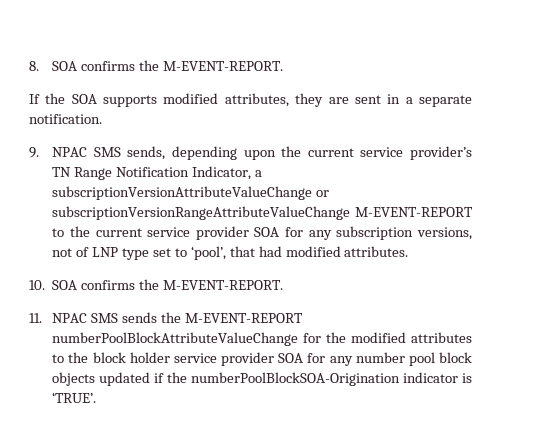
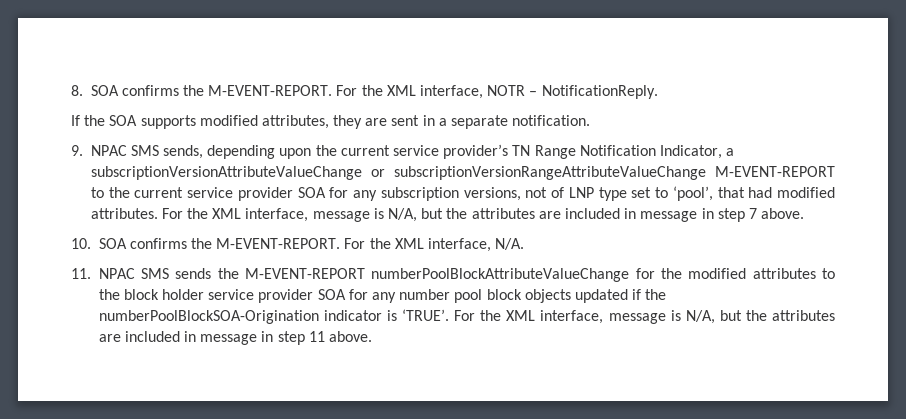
(284, 66) none -> [336,85,658,99] For the XML interface, NOTR – NotificationReply.
(409, 251) none -> [161,208,805,222] For the XML interface, message is N/A, but the attributes are included in message in step 7 above.
(284, 285) none -> [344,238,525,252] For the XML interface, N/A.
(97, 397) none -> [454,310,835,324] [98,331,373,345] For the XML interface, message is N/A, but the attributes are included in message in step 11 above.

